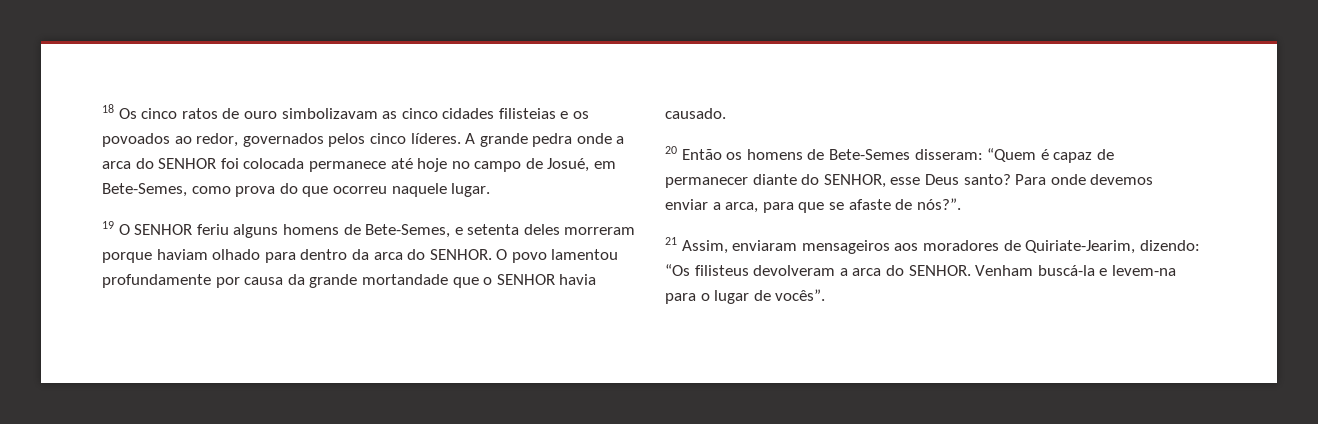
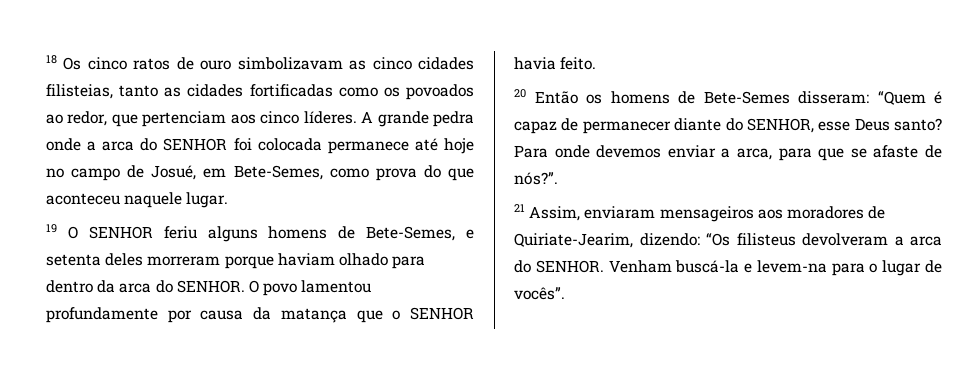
[498,108,569,119] filisteias e -> [46,84,378,99] filisteias, tanto as cidades fortificadas como
[242,133,366,147] governados pelos -> [111,111,256,127] que pertenciam aos
[332,186,387,194] ocorreu -> [46,193,120,205] aconteceu
[309,274,448,288] grande mortandade -> [280,308,347,323] matança
[665,108,726,119] causado. -> [560,57,597,70] feito.

